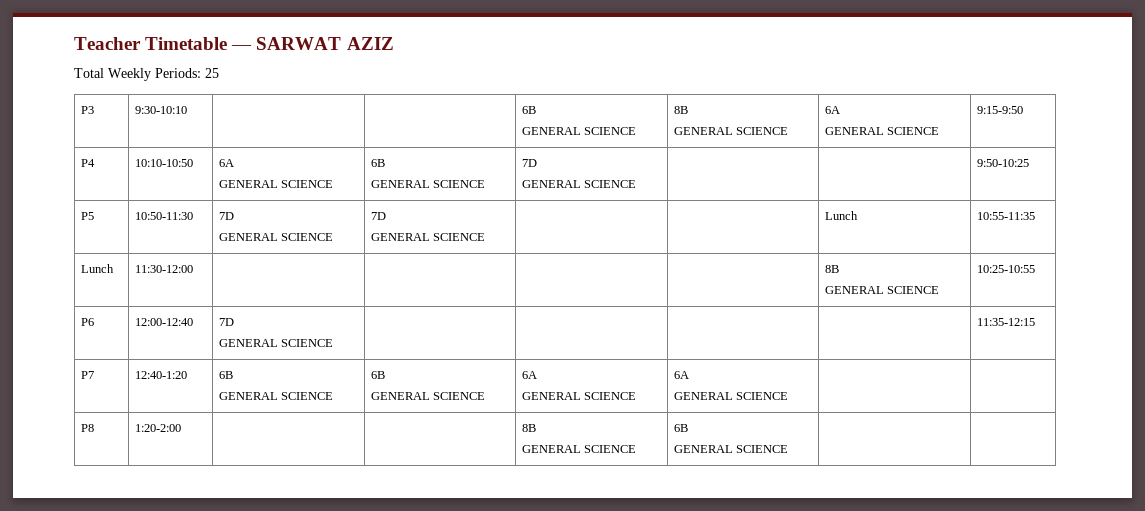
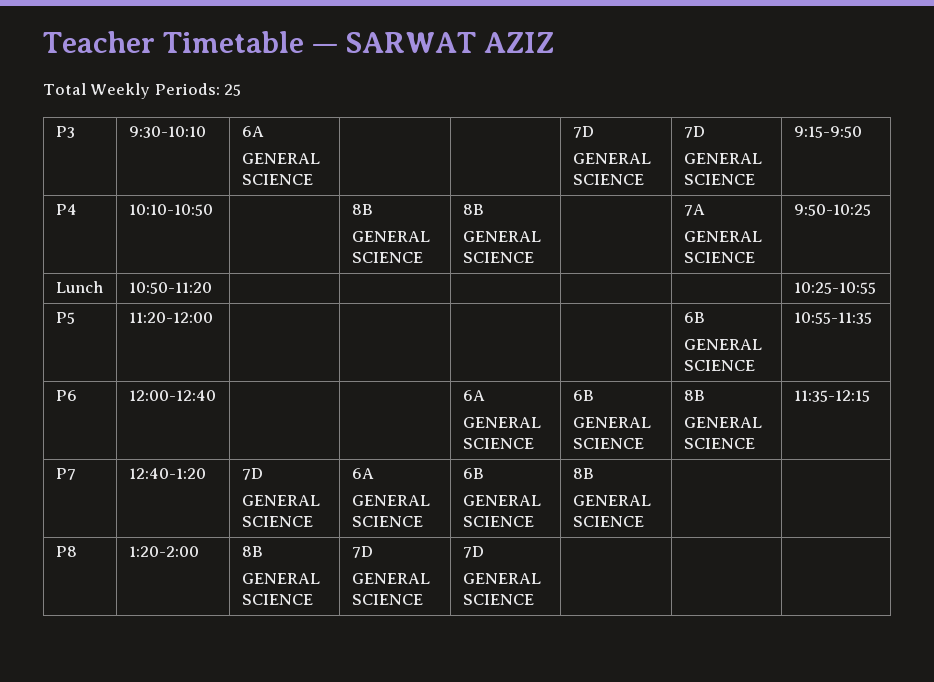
[521,106,536,114] [521,127,637,135] [673,106,688,114] [673,127,789,135] [824,106,840,114] [824,127,940,135] [976,106,1023,114] [80,159,95,167] [134,159,193,167] [218,159,234,167] [218,180,334,188] [370,159,385,167] [370,180,486,188] [521,159,537,167] [521,180,637,188] [976,159,1029,167] [80,212,94,220] [134,212,193,220] | | 6B // GENERAL SCIENCE | 8B // GENERAL SCIENCE | 6A // GENERAL SCIENCE | 9:15-9:50 // P4 | 10:10-10:50 | 6A // GENERAL SCIENCE | 6B // GENERAL SCIENCE | 7D // GENERAL SCIENCE | | | 9:50-10:25 // P5 | 10:50-11:30 -> [241,126,264,137] [241,153,320,164] [241,174,313,185] [572,126,594,138] [572,153,651,164] [572,174,644,185] [683,126,705,138] [683,153,762,164] [683,174,755,185] [793,126,862,138] [55,204,77,215] [128,204,213,216] [351,204,373,215] [351,231,430,242] [351,252,423,263] [462,204,484,215] [462,231,541,242] [462,252,534,263] [683,204,705,216] [683,231,762,242] [683,252,755,263] [793,204,871,216] [55,281,103,293] [128,282,212,294] [793,282,876,294] [55,312,75,324] [128,312,213,323] [683,312,705,323] [683,339,762,350] [683,360,755,371] [793,312,872,324] [55,390,77,401] [128,390,216,401] [462,390,485,401] [462,417,541,428] [462,438,534,449] [572,390,594,401] [572,417,651,428] [572,438,644,449] [683,390,705,401] [683,417,762,428] [683,438,755,449] [793,390,870,402] [55,468,76,480] [128,468,206,479] [241,468,263,480] [241,495,320,506] [241,516,313,527] [351,468,374,479] [351,495,430,506] [351,516,423,527] [462,468,484,479] [462,495,541,506] [462,516,534,527] [572,468,594,479] [572,495,651,506] [572,516,644,527] [55,546,77,557] [128,546,199,557] [241,546,263,557] [241,573,320,584] [241,594,313,605] 6A // GENERAL SCIENCE | | | 7D // GENERAL SCIENCE | 7D // GENERAL SCIENCE | 9:15-9:50 // P4 | 10:10-10:50 | | 8B // GENERAL SCIENCE | 8B // GENERAL SCIENCE | | 7A // GENERAL SCIENCE | 9:50-10:25 // Lunch | 10:50-11:20 | | | | | | 10:25-10:55 // P5 | 11:20-12:00 | | | | | 6B // GENERAL SCIENCE | 10:55-11:35 // P6 | 12:00-12:40 | | | 6A // GENERAL SCIENCE | 6B // GENERAL SCIENCE | 8B // GENERAL SCIENCE | 11:35-12:15 // P7 | 12:40-1:20 | 7D // GENERAL SCIENCE | 6A // GENERAL SCIENCE | 6B // GENERAL SCIENCE | 8B // GENERAL SCIENCE | | // P8 | 1:20-2:00 | 8B // GENERAL SCIENCE
[824,211,858,220] [976,212,1035,220] [80,264,114,273] [134,265,193,273] [824,265,839,273] [824,286,940,294] [976,265,1035,273] [80,318,94,326] [134,318,193,326] [218,318,234,326] [218,339,334,347] [976,318,1035,326] [80,371,94,379] [134,371,187,379] [218,371,233,379] [218,392,334,400] [370,371,385,379] [370,392,486,400] [521,371,537,379] [521,392,637,400] [673,371,689,379] [673,392,789,400] [80,424,94,432] [134,424,181,432] [521,424,536,432] [521,445,637,453] [673,424,688,432] [673,445,789,453] | Lunch | 10:55-11:35 // Lunch | 11:30-12:00 | | | | | 8B // GENERAL SCIENCE | 10:25-10:55 // P6 | 12:00-12:40 | 7D // GENERAL SCIENCE | | | | | 11:35-12:15 // P7 | 12:40-1:20 | 6B // GENERAL SCIENCE | 6B // GENERAL SCIENCE | 6A // GENERAL SCIENCE | 6A // GENERAL SCIENCE | | // P8 | 1:20-2:00 | | | 8B // GENERAL SCIENCE | 6B // GENERAL SCIENCE | -> (534, 599) none

